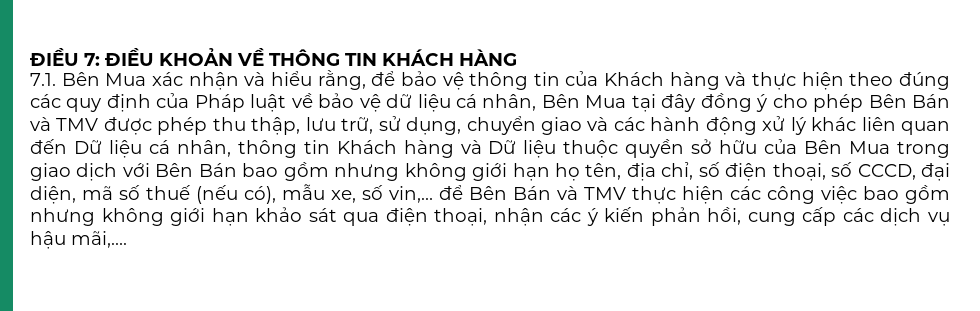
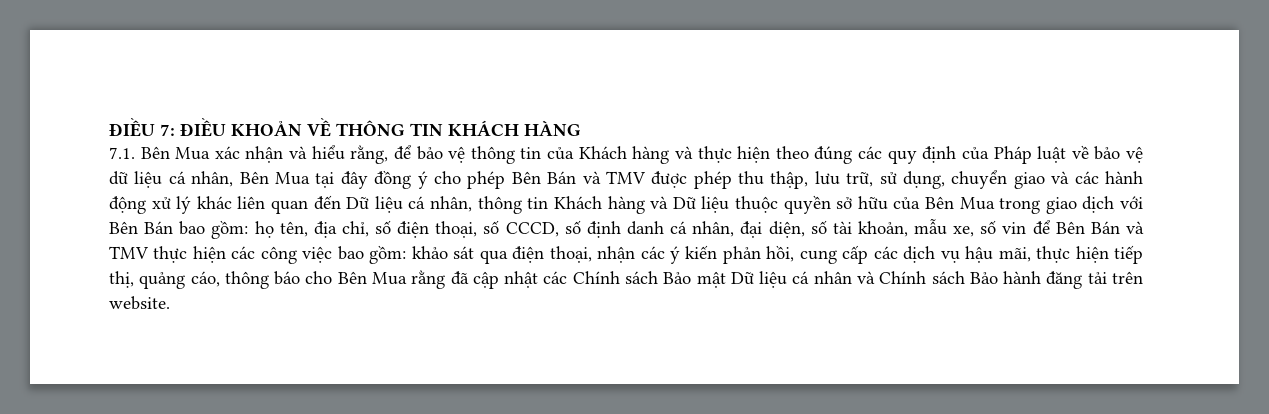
[283,162,550,181] gồm nhưng không giới hạn -> [211,220,249,239] gồm:
[921,163,951,181] [30,185,276,204] đại diện, mã số thuế (nếu có), -> [564,220,908,238] số định danh cá nhân, đại diện, số tài khoản,
[389,186,433,203] vin,… -> [1002,222,1027,234] vin
[905,185,950,204] [30,208,249,226] gồm nhưng không giới hạn -> [369,245,407,264] gồm:
[71,231,127,248] mãi,…. -> [998,245,1143,264] [109,270,1144,289] [109,296,170,310] mãi, thực hiện tiếp thị, quảng cáo, thông báo cho Bên Mua rằng đã cập nhật các Chính sách Bảo mật Dữ liệu cá nhân và Chính sách Bảo hành đăng tải trên website.

